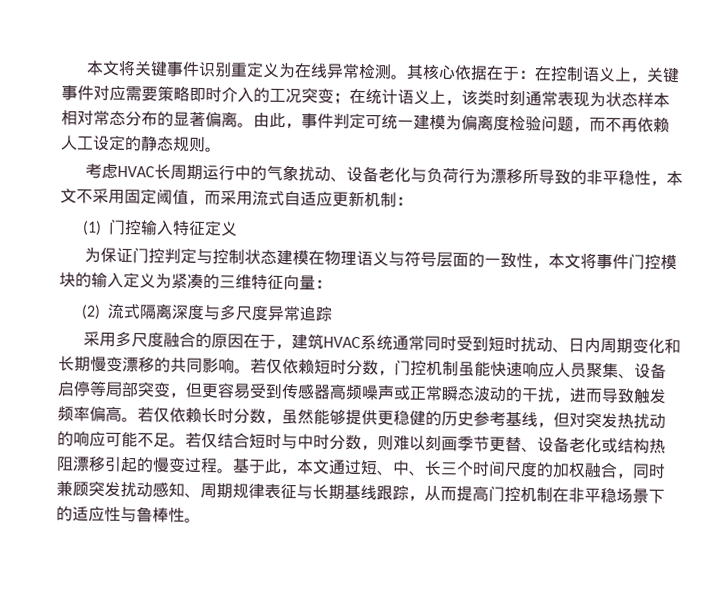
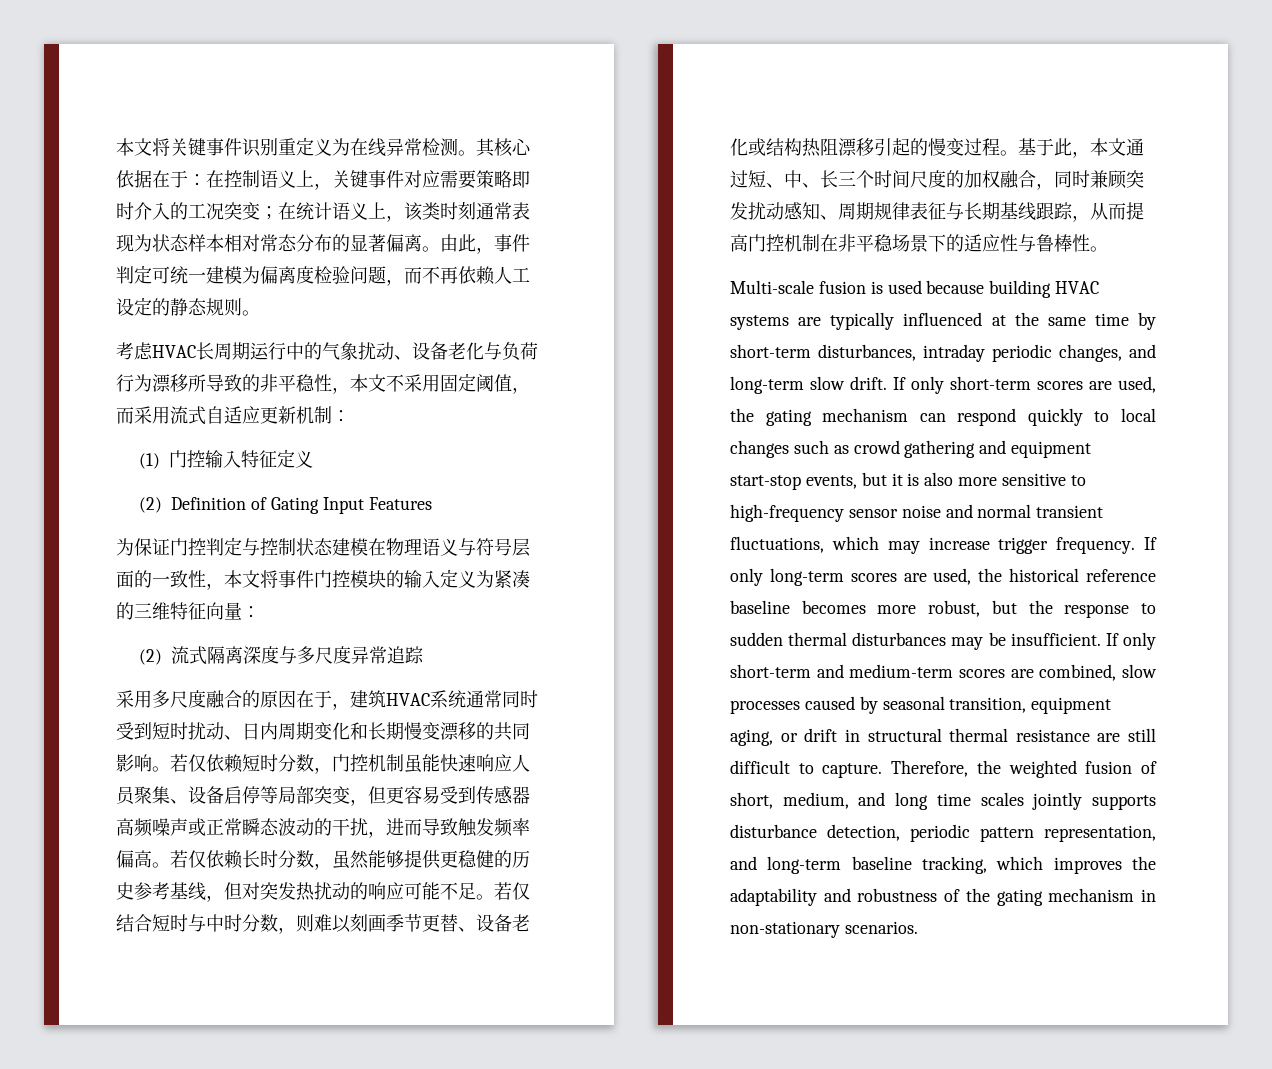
(239, 229) none -> [139,497,432,514] // (2) Definition of Gating Input Features
(201, 520) none -> [730,280,1100,298] [730,312,1156,330] [730,344,1156,362] [730,376,1156,394] [730,408,1156,426] [730,440,1092,458] [730,472,1086,490] [730,504,1104,522] [730,536,1157,554] [730,568,1156,586] [730,600,1156,618] [730,632,1156,650] [730,664,1157,681] [730,696,1112,714] [730,728,1156,746] [730,760,1157,778] [730,792,1156,810] [730,824,1156,842] [730,856,1156,874] [730,888,1156,906] [730,921,918,938] // Multi-scale fusion is used because building HVAC systems are typically influenced at the same time by short-term disturbances, intraday periodic changes, and long-term slow drift. If only short-term scores are used, the gating mechanism can respond quickly to local changes such as crowd gathering and equipment start-stop events, but it is also more sensitive to high-frequency sensor noise and normal transient fluctuations, which may increase trigger frequency. If only long-term scores are used, the historical reference baseline becomes more robust, but the response to sudden thermal disturbances may be insufficient. If only short-term and medium-term scores are combined, slow processes caused by seasonal transition, equipment aging, or drift in structural thermal resistance are still difficult to capture. Therefore, the weighted fusion of short, medium, and long time scales jointly supports disturbance detection, periodic pattern representation, and long-term baseline tracking, which improves the adaptability and robustness of the gating mechanism in non-stationary scenarios.

